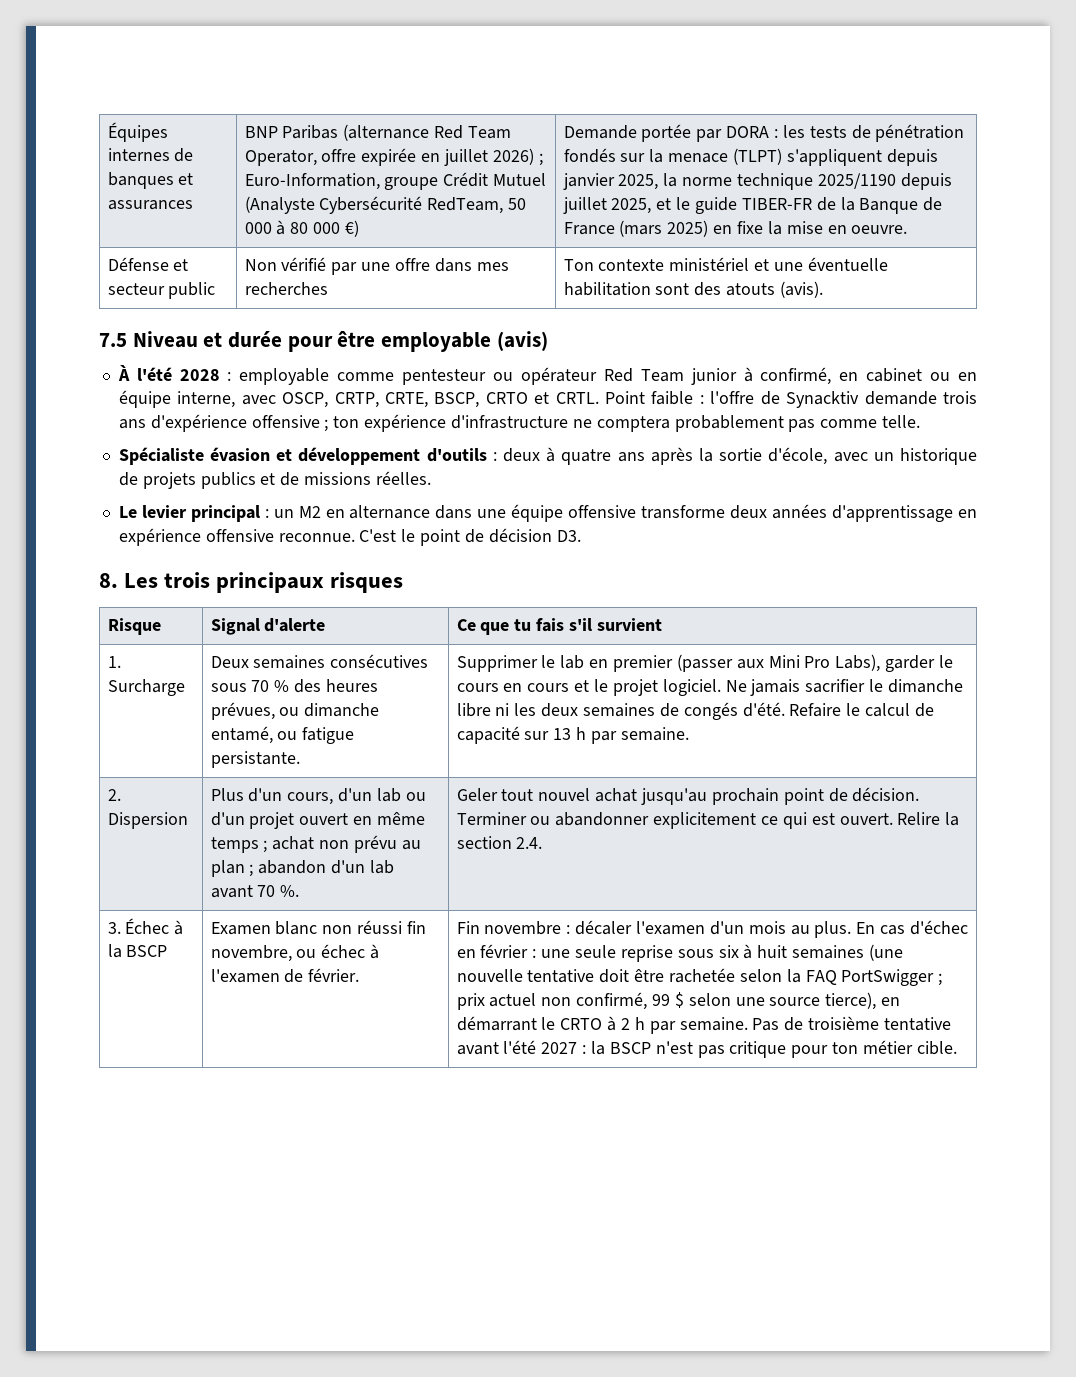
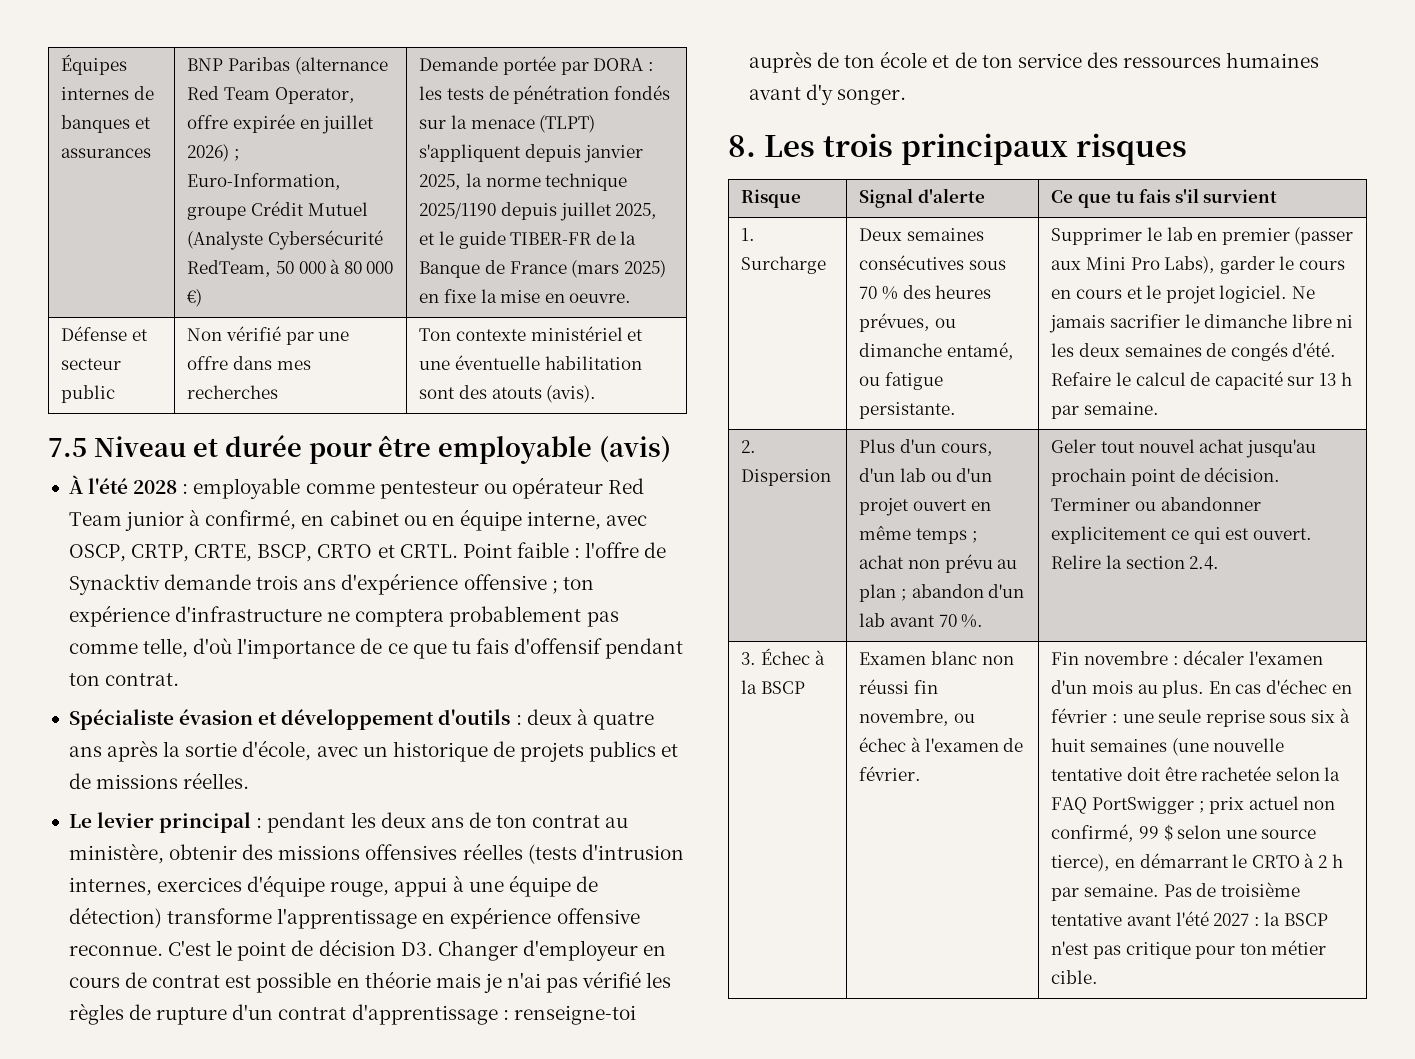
[882,415,921,428] telle. -> [143,638,684,659] [68,673,180,686] telle, d'où l'importance de ce que tu fais d'offensif pendant ton contrat.
[273,504,954,522] un M2 en alternance dans une équipe offensive transforme deux années d'apprentissage -> [267,812,629,833] [68,843,684,864] [68,875,598,897] [68,907,418,929] pendant les deux ans de ton contrat au ministère, obtenir des missions offensives réelles (tests d'intrusion internes, exercices d'équipe rouge, appui à une équipe de détection) transforme l'apprentissage
(581, 536) none -> [437,940,667,961] [68,971,672,993] [68,1003,636,1025] [748,51,1320,73] [748,84,907,105] Changer d'employeur en cours de contrat est possible en théorie mais je n'ai pas vérifié les règles de rupture d'un contrat d'apprentissage : renseigne-toi auprès de ton école et de ton service des ressources humaines avant d'y songer.

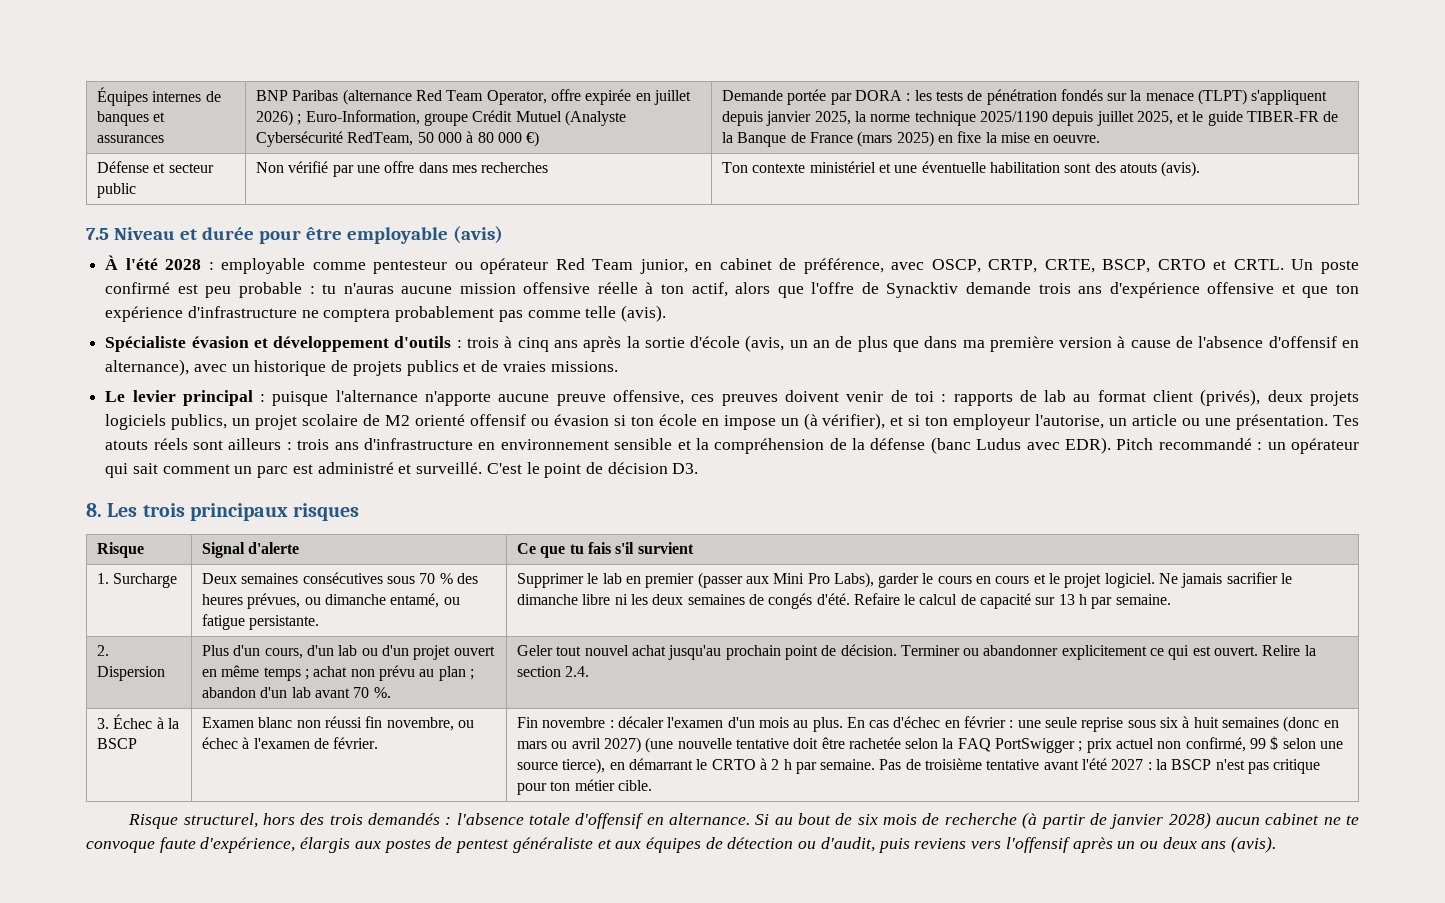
[125,509,602,531] junior à confirmé, en cabinet ou en équipe interne, -> [639,258,884,274] junior, en cabinet de préférence,
[462,542,581,558] Point faible : -> [1291,259,1359,274] [105,282,804,298] Un poste confirmé est peu probable : tu n'auras aucune mission offensive réelle à ton actif, alors que
[551,580,558,594] ; -> [1281,284,1329,298] et que
[143,638,684,659] [68,673,180,686] telle, d'où l'importance de ce que tu fais d'offensif pendant ton contrat. -> [585,305,667,322] telle (avis).
[526,708,654,730] deux à quatre -> [467,336,549,352] trois à cinq
[242,740,312,761] d'école, -> [690,335,1359,352] [105,359,190,376] d'école (avis, un an de plus que dans ma première version à cause de l'absence d'offensif en alternance),
[96,772,250,789] missions réelles. -> [502,361,618,372] vraies missions.
[267,812,629,833] [68,843,684,864] [68,875,598,897] [68,907,640,929] [68,945,163,956] pendant les deux ans de ton contrat au ministère, obtenir des missions offensives réelles (tests d'intrusion internes, exercices d'équipe rouge, appui à une équipe de détection) transforme l'apprentissage en expérience offensive reconnue. -> [272,389,1359,406] [105,413,1360,430] [105,437,1360,454] [105,462,483,478] puisque l'alternance n'apporte aucune preuve offensive, ces preuves doivent venir de toi : rapports de lab au format client (privés), deux projets logiciels publics, un projet scolaire de M2 orienté offensif ou évasion si ton école en impose un (à vérifier), et si ton employeur l'autorise, un article ou une présentation. Tes atouts réels sont ailleurs : trois ans d'infrastructure en environnement sensible et la compréhension de la défense (banc Ludus avec EDR). Pitch recommandé : un opérateur qui sait comment un parc est administré et surveillé.
[437,940,667,961] [68,971,672,993] [68,1003,636,1025] [748,51,1320,73] [748,84,907,105] Changer d'employeur en cours de contrat est possible en théorie mais je n'ai pas vérifié les règles de rupture d'un contrat d'apprentissage : renseigne-toi auprès de ton école et de ton service des ressources humaines avant d'y songer. -> (699, 468) none
(1167, 745) none -> [1283,716,1339,732] [516,737,641,753] (donc en mars ou avril 2027)
(1099, 977) none -> [128,812,1360,829] [86,836,1277,853] // Risque structurel, hors des trois demandés : l'absence totale d'offensif en alternance. Si au bout de six mois de recherche (à partir de janvier 2028) aucun cabinet ne te convoque faute d'expérience, élargis aux postes de pentest généraliste et aux équipes de détection ou d'audit, puis reviens vers l'offensif après un ou deux ans (avis).

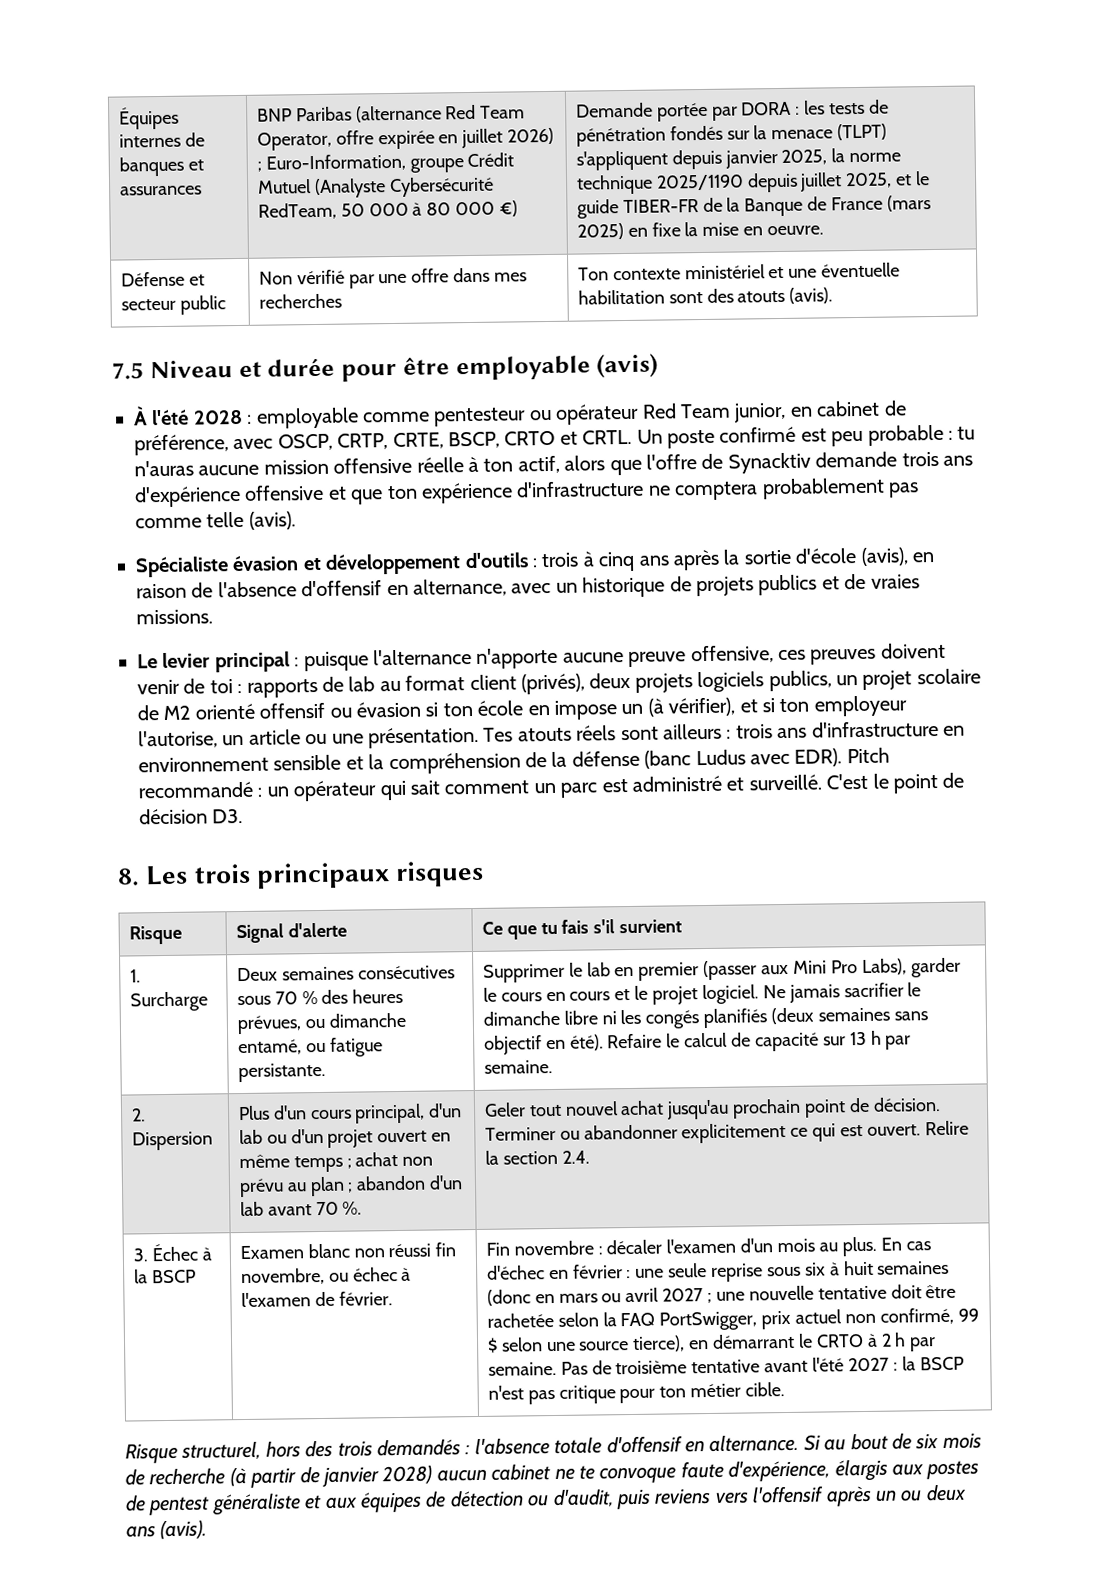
[745,335,1171,352] (avis, un an de plus que dans ma première version à cause -> [860,547,934,566] [136,583,187,599] (avis), en raison
[105,359,190,376] alternance), -> [413,578,507,597] alternance,
[652,593,850,609] deux semaines de congés d'été. -> [645,1007,928,1029] [483,1034,604,1055] congés planifiés (deux semaines sans objectif en été).
[264,648,303,659] cours, -> [310,1103,426,1124] cours principal,
[603,737,674,753] 2027) (une -> [662,1288,745,1304] 2027 ; une
[995,738,1083,753] PortSwigger ; -> [659,1311,758,1331] PortSwigger,

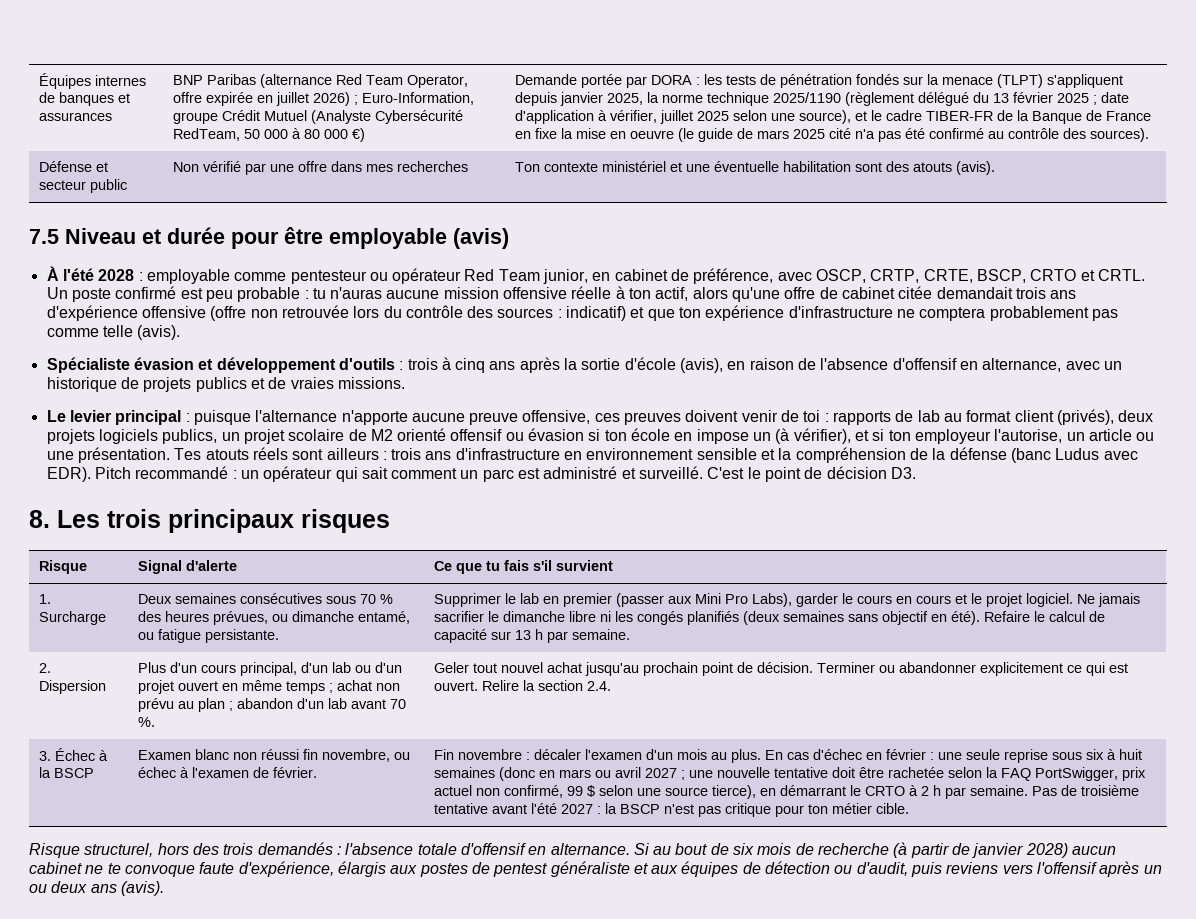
[746,171,931,193] [576,199,619,219] depuis juillet 2025, et le guide -> [844,92,1129,106] [514,110,922,124] (règlement délégué du 13 février 2025 ; date d'application à vérifier, juillet 2025 selon une source), et le cadre
[886,195,931,212] [576,223,624,240] (mars 2025) -> (1151, 116) none
[767,225,825,236] oeuvre. -> [629,128,1149,142] oeuvre (le guide de mars 2025 cité n'a pas été confirmé au contrôle des sources).
[609,451,973,476] [134,484,325,508] que l'offre de Synacktiv demande trois ans d'expérience offensive -> [732,286,1077,302] [46,305,627,321] qu'une offre de cabinet citée demandait trois ans d'expérience offensive (offre non retrouvée lors du contrôle des sources : indicatif)

